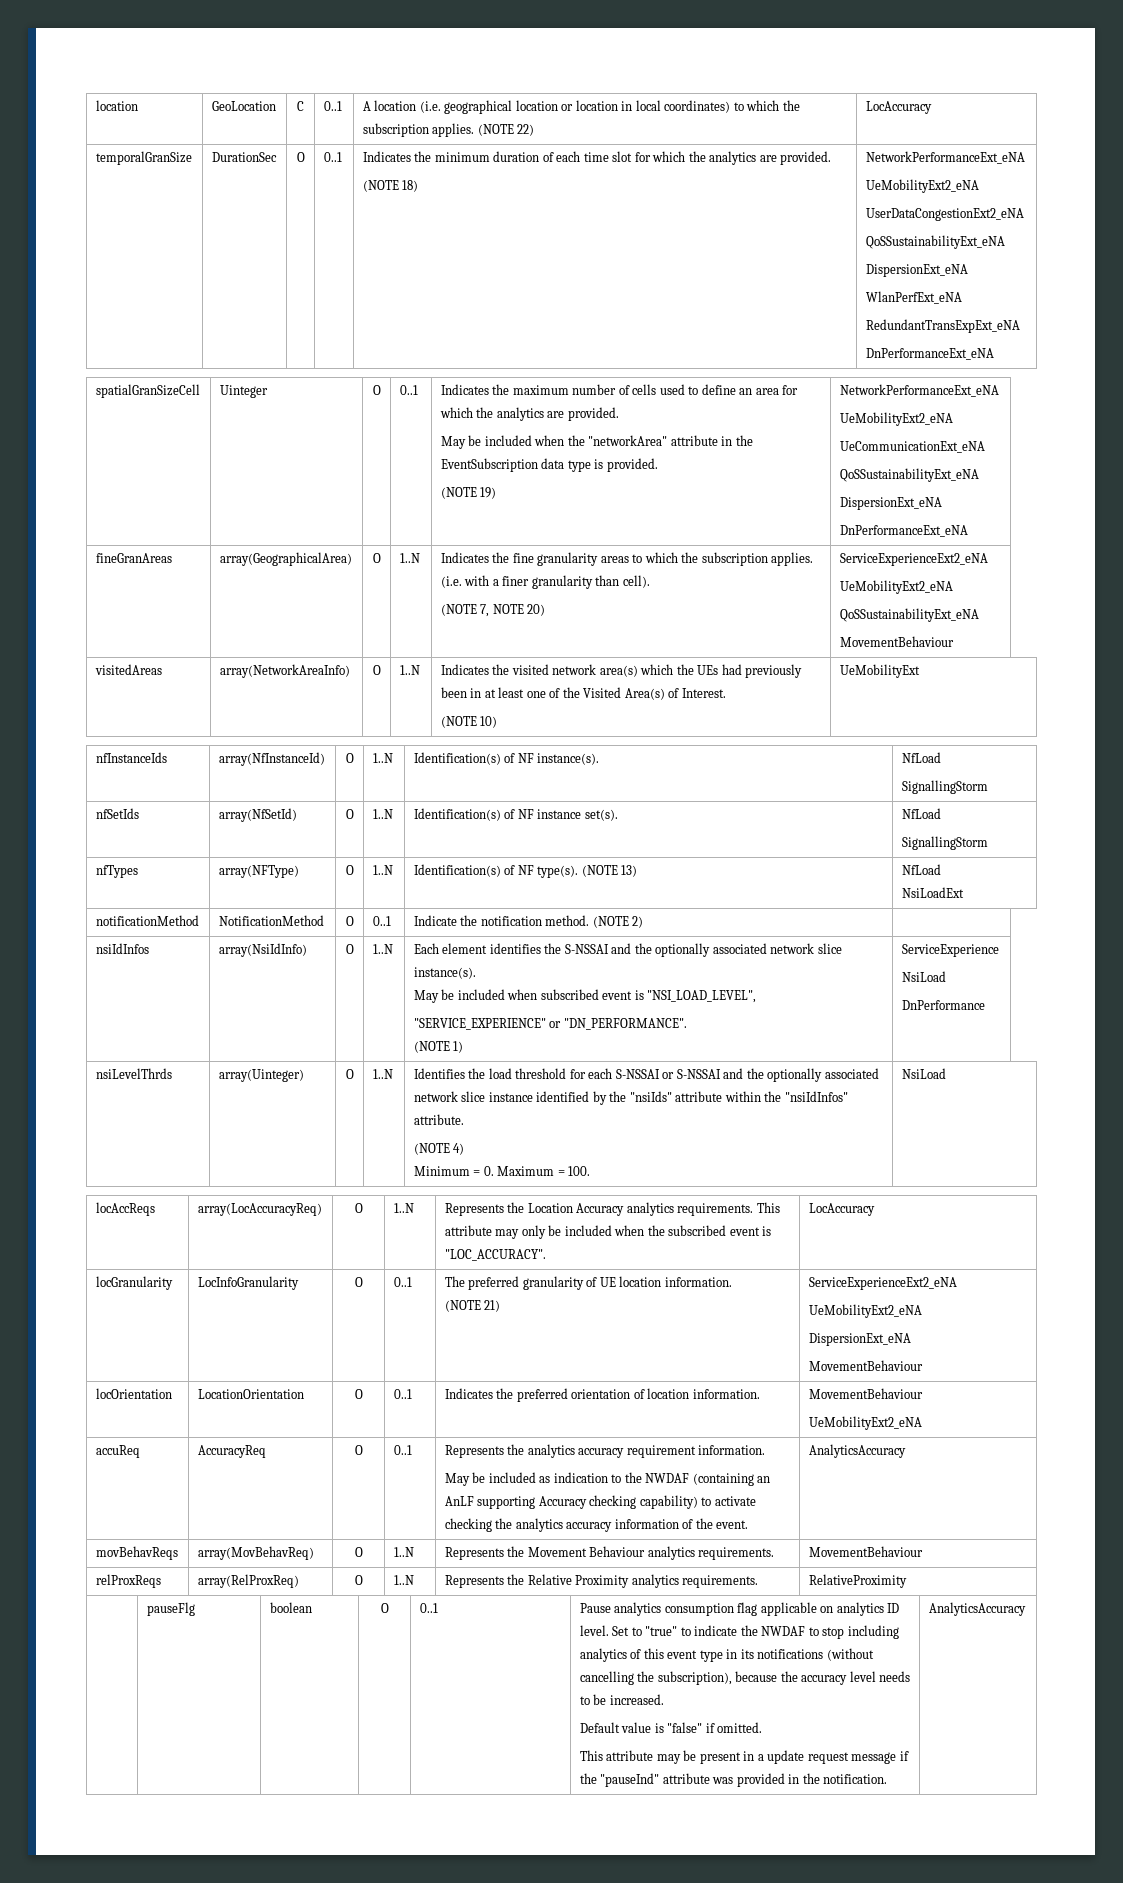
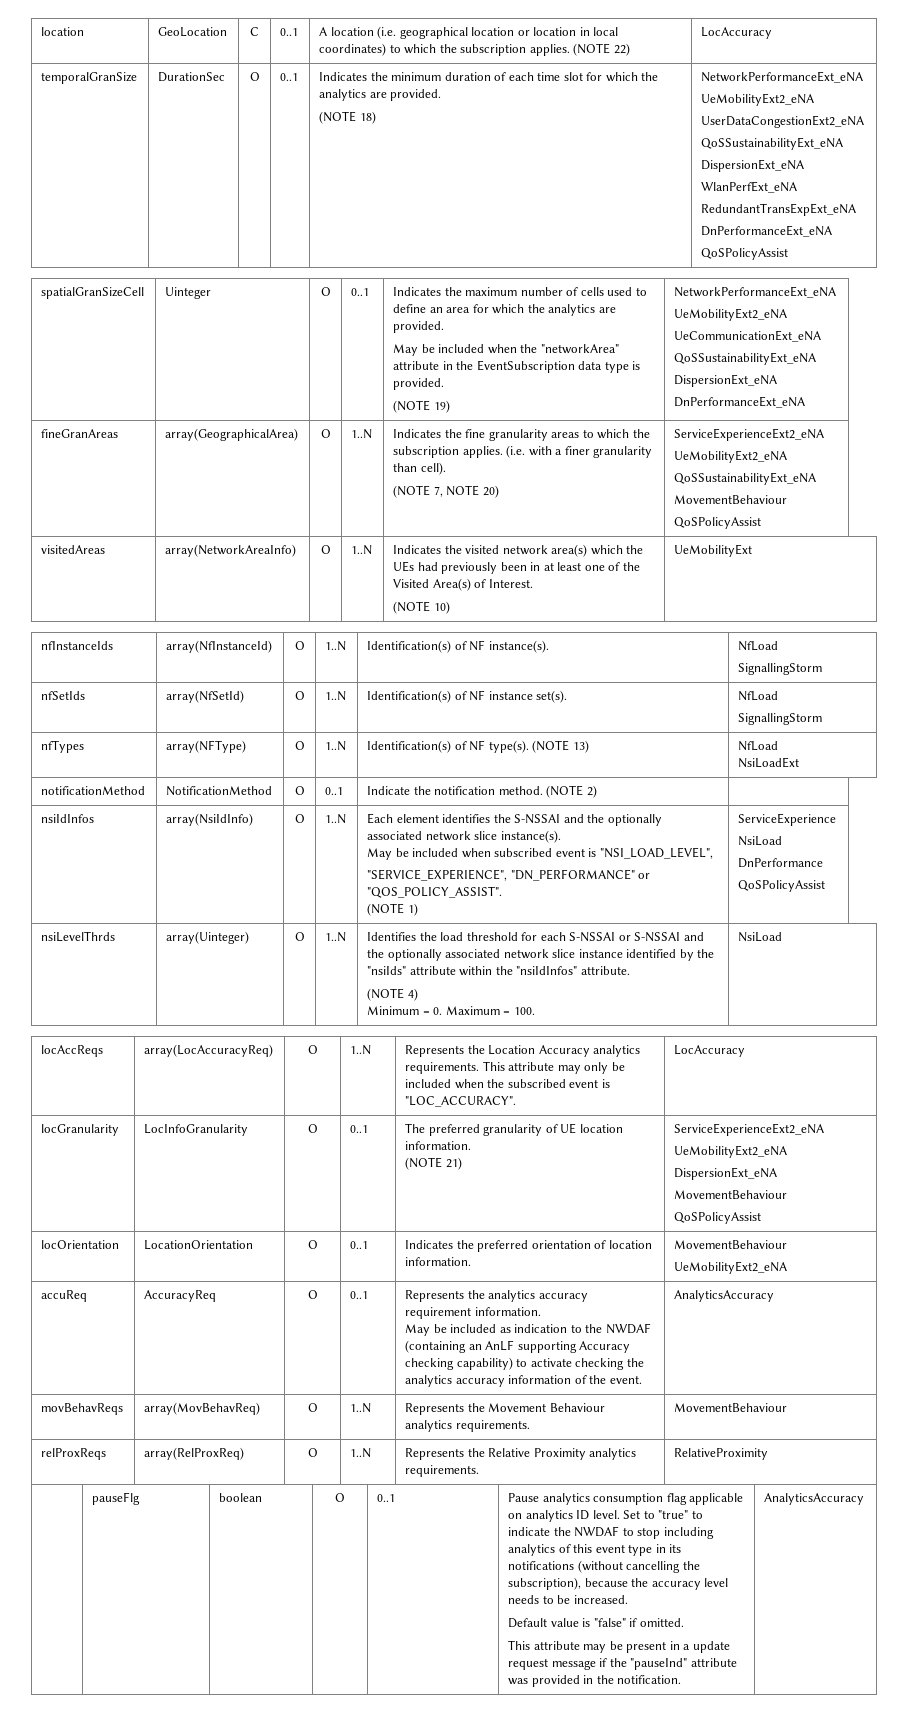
(994, 354) none -> [701,248,789,260] // QoSPolicyAssist
(954, 641) none -> [674,517,762,529] // QoSPolicyAssist
[413,1018,687,1030] "SERVICE_EXPERIENCE" or "DN_PERFORMANCE". -> [367,869,651,881] [367,886,503,898] "SERVICE_EXPERIENCE", "DN_PERFORMANCE" or "QOS_POLICY_ASSIST".
(985, 1005) none -> [738,880,826,892] // QoSPolicyAssist
(923, 1365) none -> [674,1212,762,1224] // QoSPolicyAssist

